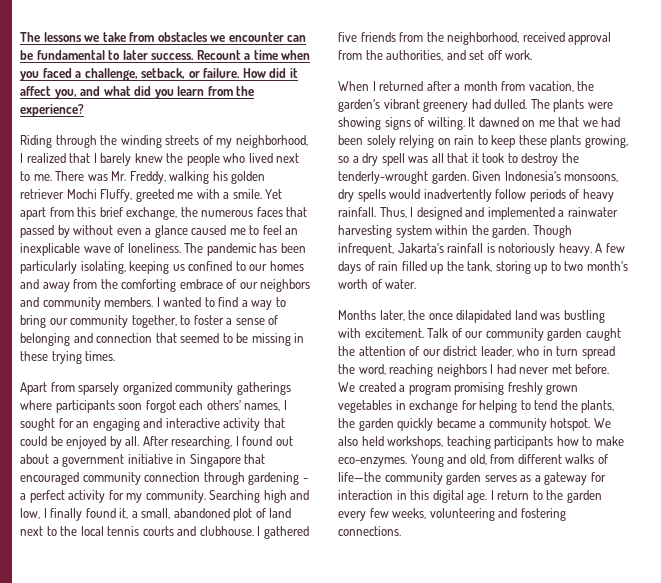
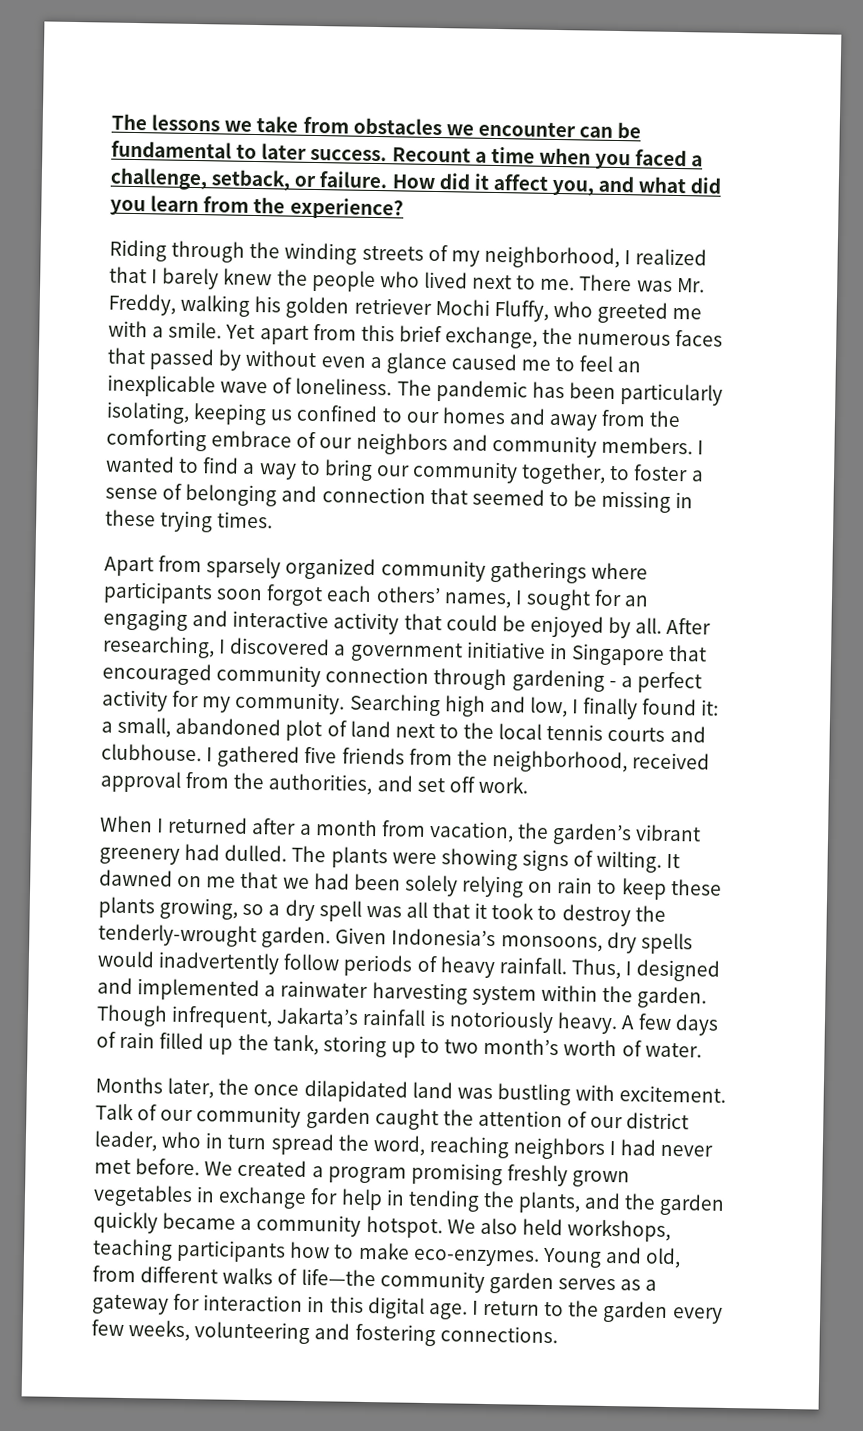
(133, 195) none -> [552,300,593,318] who
[242,436,293,446] [20,454,49,464] found out about -> [229,637,331,656] discovered
[119,508,129,519] it, -> [701,699,720,716] it:
[479,400,558,413] helping to tend -> [340,1188,480,1212] help in tending
(615, 406) none -> [584,1192,622,1210] and

